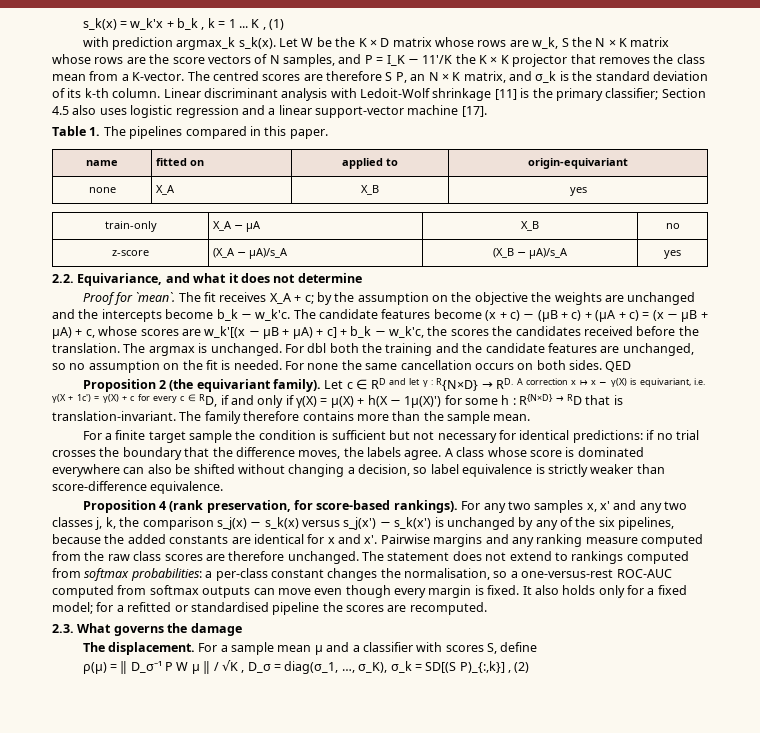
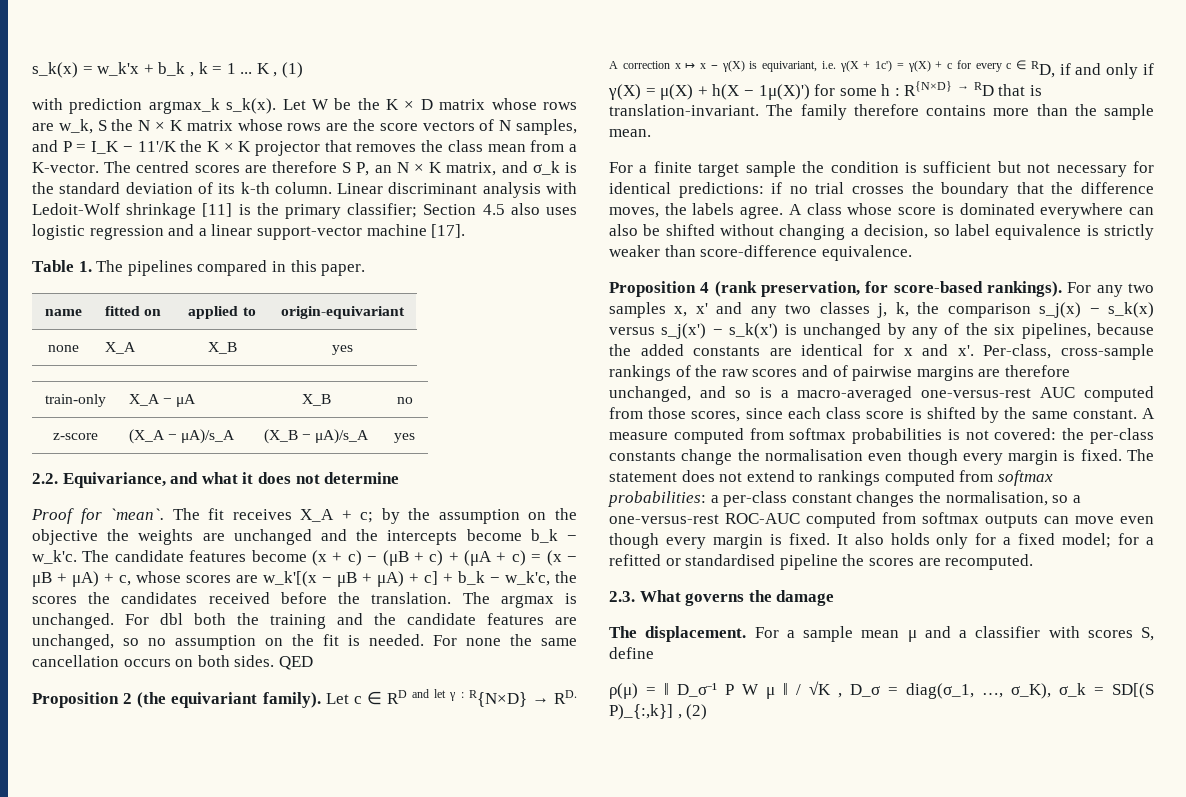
[380,534,703,547] [52,551,359,564] Pairwise margins and any ranking measure computed from the raw class scores are therefore unchanged. -> [983,344,1154,360] [609,365,1070,381] [609,386,1154,402] [609,407,1155,423] [609,428,1154,444] [609,449,1122,465] Per-class, cross-sample rankings of the raw scores and of pairwise margins are therefore unchanged, and so is a macro-averaged one-versus-rest AUC computed from those scores, since each class score is shifted by the same constant. A measure computed from softmax probabilities is not covered: the per-class constants change the normalisation even though every margin is fixed.

